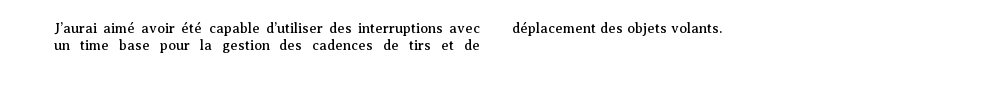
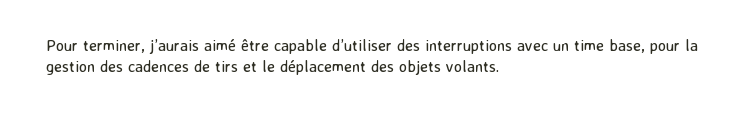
[54,21,203,35] J’aurai aimé avoir été -> [46,39,269,54] Pour terminer, j’aurais aimé être
[118,39,150,50] base -> [609,39,645,53] base,
[464,39,481,50] de -> [262,60,275,72] le

